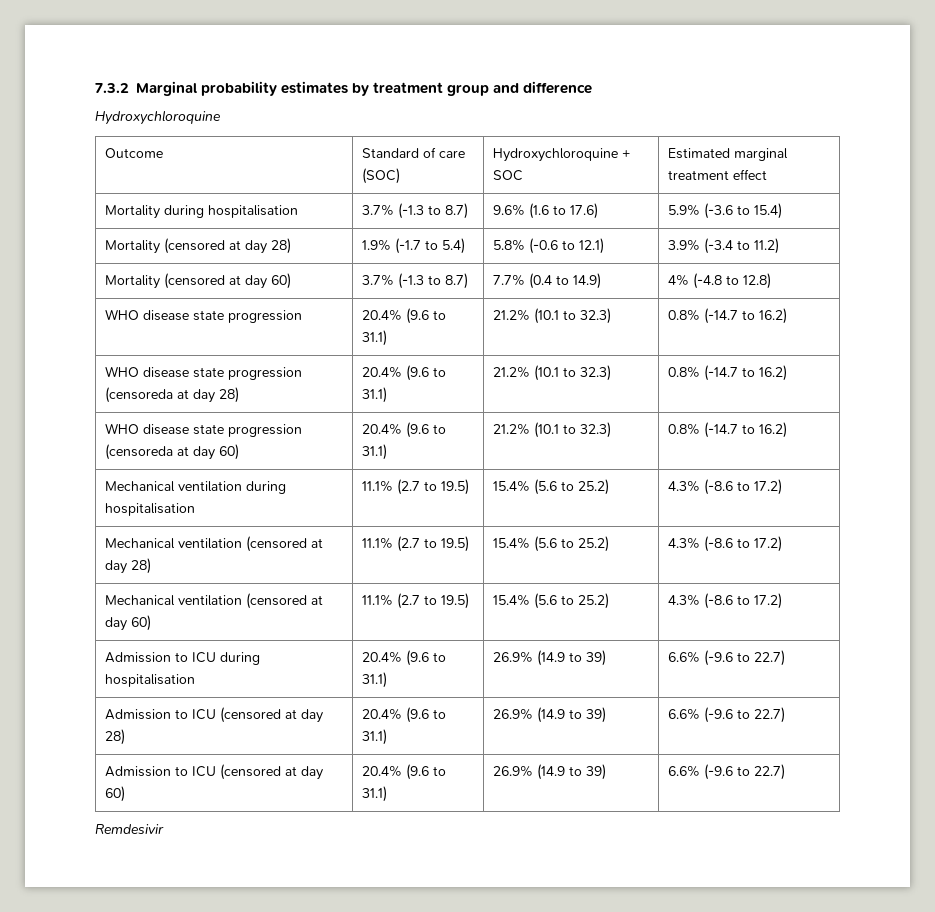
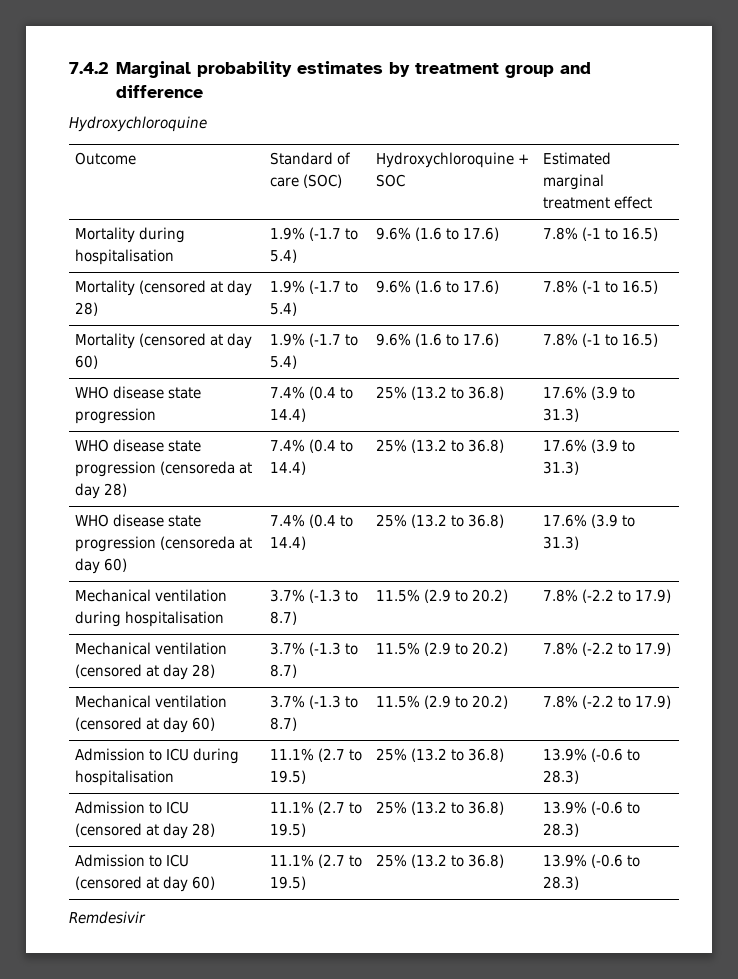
[95,83,129,93] 7.3.2 -> [69,62,109,74] 7.4.2
[362,203,469,219] [493,203,599,219] [668,203,783,219] 3.7% (-1.3 to 8.7) | 9.6% (1.6 to 17.6) | 5.9% (-3.6 to 15.4) -> [270,227,359,241] [270,249,298,263] [376,227,500,241] [543,227,659,241] 1.9% (-1.7 to 5.4) | 9.6% (1.6 to 17.6) | 7.8% (-1 to 16.5)
[493,238,605,254] [668,238,780,254] 5.8% (-0.6 to 12.1) | 3.9% (-3.4 to 11.2) -> [376,280,500,294] [543,280,659,294] 9.6% (1.6 to 17.6) | 7.8% (-1 to 16.5)
[362,273,469,289] [493,273,602,289] [668,273,772,289] [105,309,303,323] [362,308,447,324] [362,330,388,346] [493,308,612,324] [668,308,788,324] [105,366,303,380] [105,387,240,403] [362,365,447,381] [362,387,388,403] [493,365,612,381] [668,365,788,381] [105,423,303,437] [105,444,240,460] [362,422,447,438] [362,444,388,460] [493,422,612,438] [668,422,788,438] [105,481,243,492] 3.7% (-1.3 to 8.7) | 7.7% (0.4 to 14.9) | 4% (-4.8 to 12.8) // WHO disease state progression | 20.4% (9.6 to 31.1) | 21.2% (10.1 to 32.3) | 0.8% (-14.7 to 16.2) // WHO disease state progression (censoreda at day 28) | 20.4% (9.6 to 31.1) | 21.2% (10.1 to 32.3) | 0.8% (-14.7 to 16.2) // WHO disease state progression (censoreda at day 60) | 20.4% (9.6 to 31.1) | 21.2% (10.1 to 32.3) | 0.8% (-14.7 to 16.2) // Mechanical ventilation -> [270,333,359,347] [270,355,298,369] [376,333,500,347] [543,333,659,347] [75,386,202,399] [75,408,157,424] [270,386,354,400] [270,408,307,422] [376,386,505,400] [543,386,636,400] [543,408,580,422] [75,439,202,452] [75,461,253,477] [75,483,128,499] [270,439,354,453] [270,461,307,475] [376,439,505,453] [543,439,636,453] [543,461,580,475] [75,514,202,527] [75,536,253,552] [75,558,128,574] [270,514,354,528] [270,536,307,550] [376,514,505,528] [543,514,636,528] [543,536,580,550] [75,589,228,602] [75,611,225,627] [270,589,359,603] [270,611,298,625] [376,589,509,603] [543,589,672,603] [75,642,228,655] [75,664,216,680] [270,642,359,656] [270,664,298,678] [376,642,509,656] [543,642,672,656] [75,695,228,708] [75,717,216,733] [270,695,359,709] [270,717,298,731] [376,695,509,709] [543,695,672,709] [75,748,190,761] 1.9% (-1.7 to 5.4) | 9.6% (1.6 to 17.6) | 7.8% (-1 to 16.5) // WHO disease state progression | 7.4% (0.4 to 14.4) | 25% (13.2 to 36.8) | 17.6% (3.9 to 31.3) // WHO disease state progression (censoreda at day 28) | 7.4% (0.4 to 14.4) | 25% (13.2 to 36.8) | 17.6% (3.9 to 31.3) // WHO disease state progression (censoreda at day 60) | 7.4% (0.4 to 14.4) | 25% (13.2 to 36.8) | 17.6% (3.9 to 31.3) // Mechanical ventilation during hospitalisation | 3.7% (-1.3 to 8.7) | 11.5% (2.9 to 20.2) | 7.8% (-2.2 to 17.9) // Mechanical ventilation (censored at day 28) | 3.7% (-1.3 to 8.7) | 11.5% (2.9 to 20.2) | 7.8% (-2.2 to 17.9) // Mechanical ventilation (censored at day 60) | 3.7% (-1.3 to 8.7) | 11.5% (2.9 to 20.2) | 7.8% (-2.2 to 17.9) // Admission to ICU
[493,479,610,495] [668,479,783,495] [105,538,243,549] 15.4% (5.6 to 25.2) | 4.3% (-8.6 to 17.2) // Mechanical ventilation -> [376,748,505,762] [543,748,641,762] [543,770,580,784] [75,801,190,814] 25% (13.2 to 36.8) | 13.9% (-0.6 to 28.3) // Admission to ICU
[493,536,610,552] [668,536,783,552] [105,595,243,606] 15.4% (5.6 to 25.2) | 4.3% (-8.6 to 17.2) // Mechanical ventilation -> [376,801,505,815] [543,801,641,815] [543,823,580,837] [75,854,190,867] 25% (13.2 to 36.8) | 13.9% (-0.6 to 28.3) // Admission to ICU
[493,593,610,609] [668,593,783,609] [105,652,261,665] [105,674,196,687] [362,650,447,666] [362,672,388,688] [493,650,607,666] [668,650,786,666] [105,707,324,723] [105,729,126,745] [362,707,447,723] [362,729,388,745] [493,707,607,723] [668,707,786,723] [105,764,324,780] [105,786,126,802] [362,764,447,780] [362,786,388,802] [493,764,607,780] [668,764,786,780] 15.4% (5.6 to 25.2) | 4.3% (-8.6 to 17.2) // Admission to ICU during hospitalisation | 20.4% (9.6 to 31.1) | 26.9% (14.9 to 39) | 6.6% (-9.6 to 22.7) // Admission to ICU (censored at day 28) | 20.4% (9.6 to 31.1) | 26.9% (14.9 to 39) | 6.6% (-9.6 to 22.7) // Admission to ICU (censored at day 60) | 20.4% (9.6 to 31.1) | 26.9% (14.9 to 39) | 6.6% (-9.6 to 22.7) -> [376,854,505,868] [543,854,641,868] [543,876,580,890] 25% (13.2 to 36.8) | 13.9% (-0.6 to 28.3)

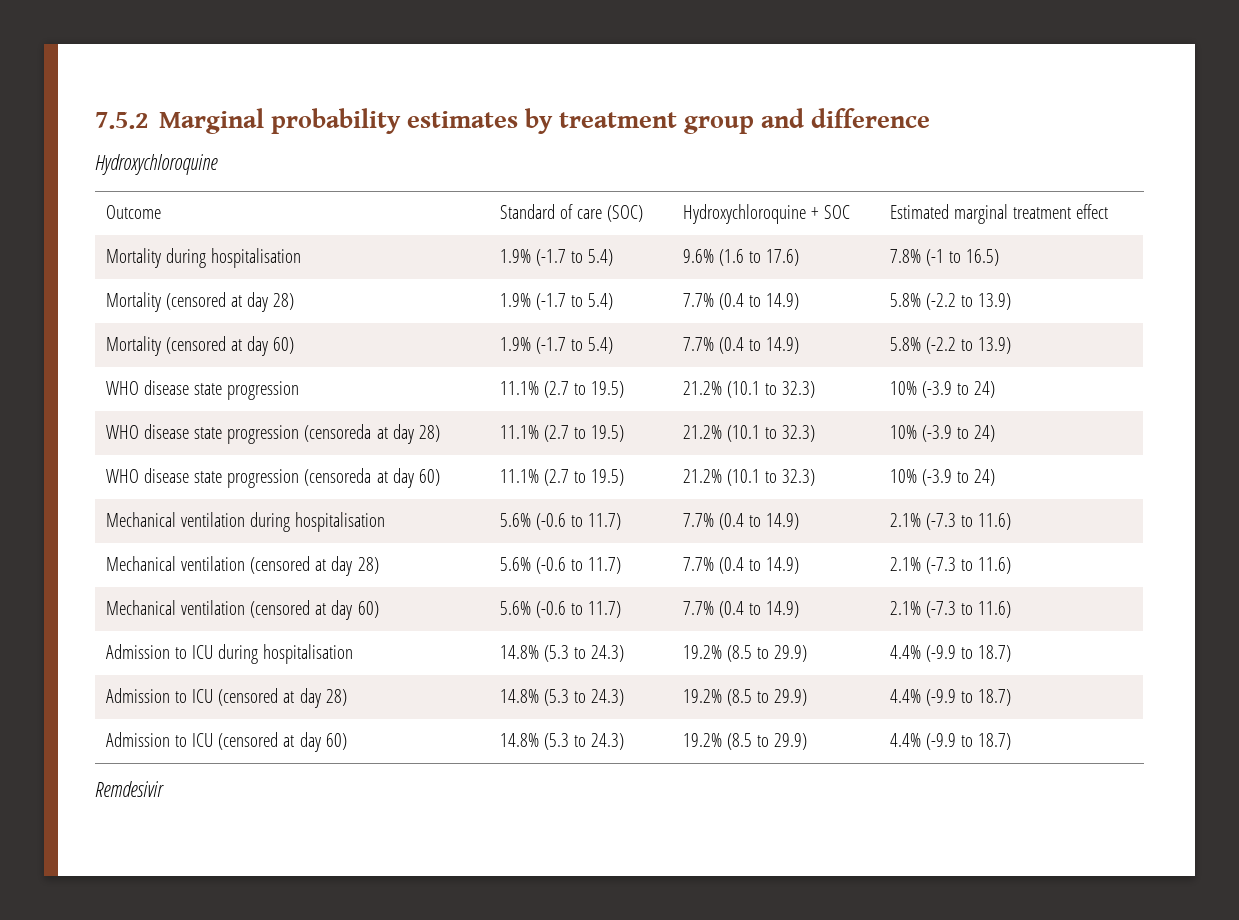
[69,62,109,74] 7.4.2 -> [95,112,148,129] 7.5.2
[376,280,500,294] [543,280,659,294] 9.6% (1.6 to 17.6) | 7.8% (-1 to 16.5) -> [682,293,800,310] [889,293,1012,310] 7.7% (0.4 to 14.9) | 5.8% (-2.2 to 13.9)
[376,333,500,347] [543,333,659,347] [75,386,202,399] [75,408,157,424] [270,386,354,400] [270,408,307,422] [376,386,505,400] [543,386,636,400] [543,408,580,422] 9.6% (1.6 to 17.6) | 7.8% (-1 to 16.5) // WHO disease state progression | 7.4% (0.4 to 14.4) | 25% (13.2 to 36.8) | 17.6% (3.9 to 31.3) -> [682,337,800,354] [889,337,1012,354] [105,380,300,400] [499,381,625,398] [682,381,816,398] [889,381,996,398] 7.7% (0.4 to 14.9) | 5.8% (-2.2 to 13.9) // WHO disease state progression | 11.1% (2.7 to 19.5) | 21.2% (10.1 to 32.3) | 10% (-3.9 to 24)
[270,439,354,453] [270,461,307,475] [376,439,505,453] [543,439,636,453] [543,461,580,475] 7.4% (0.4 to 14.4) | 25% (13.2 to 36.8) | 17.6% (3.9 to 31.3) -> [499,425,625,442] [682,425,816,442] [889,425,996,442] 11.1% (2.7 to 19.5) | 21.2% (10.1 to 32.3) | 10% (-3.9 to 24)
[270,514,354,528] [270,536,307,550] [376,514,505,528] [543,514,636,528] [543,536,580,550] [75,589,228,602] [75,611,225,627] [270,589,359,603] [270,611,298,625] [376,589,509,603] [543,589,672,603] 7.4% (0.4 to 14.4) | 25% (13.2 to 36.8) | 17.6% (3.9 to 31.3) // Mechanical ventilation during hospitalisation | 3.7% (-1.3 to 8.7) | 11.5% (2.9 to 20.2) | 7.8% (-2.2 to 17.9) -> [499,469,625,486] [682,469,816,486] [889,469,996,486] [105,512,386,532] [499,513,622,530] [682,513,800,530] [889,513,1012,530] 11.1% (2.7 to 19.5) | 21.2% (10.1 to 32.3) | 10% (-3.9 to 24) // Mechanical ventilation during hospitalisation | 5.6% (-0.6 to 11.7) | 7.7% (0.4 to 14.9) | 2.1% (-7.3 to 11.6)
[270,642,359,656] [270,664,298,678] [376,642,509,656] [543,642,672,656] 3.7% (-1.3 to 8.7) | 11.5% (2.9 to 20.2) | 7.8% (-2.2 to 17.9) -> [499,557,622,574] [682,557,800,574] [889,557,1012,574] 5.6% (-0.6 to 11.7) | 7.7% (0.4 to 14.9) | 2.1% (-7.3 to 11.6)
[270,695,359,709] [270,717,298,731] [376,695,509,709] [543,695,672,709] 3.7% (-1.3 to 8.7) | 11.5% (2.9 to 20.2) | 7.8% (-2.2 to 17.9) -> [499,601,622,618] [682,601,800,618] [889,601,1012,618] 5.6% (-0.6 to 11.7) | 7.7% (0.4 to 14.9) | 2.1% (-7.3 to 11.6)
[270,748,363,762] [270,770,307,784] [376,748,505,762] [543,748,641,762] [543,770,580,784] 11.1% (2.7 to 19.5) | 25% (13.2 to 36.8) | 13.9% (-0.6 to 28.3) -> [499,645,625,662] [682,645,808,662] [889,645,1012,662] 14.8% (5.3 to 24.3) | 19.2% (8.5 to 29.9) | 4.4% (-9.9 to 18.7)
[270,801,363,815] [270,823,307,837] [376,801,505,815] [543,801,641,815] [543,823,580,837] 11.1% (2.7 to 19.5) | 25% (13.2 to 36.8) | 13.9% (-0.6 to 28.3) -> [499,689,625,706] [682,689,808,706] [889,689,1012,706] 14.8% (5.3 to 24.3) | 19.2% (8.5 to 29.9) | 4.4% (-9.9 to 18.7)
[270,854,363,868] [270,876,307,890] [376,854,505,868] [543,854,641,868] [543,876,580,890] 11.1% (2.7 to 19.5) | 25% (13.2 to 36.8) | 13.9% (-0.6 to 28.3) -> [499,733,625,750] [682,733,808,750] [889,733,1012,750] 14.8% (5.3 to 24.3) | 19.2% (8.5 to 29.9) | 4.4% (-9.9 to 18.7)

